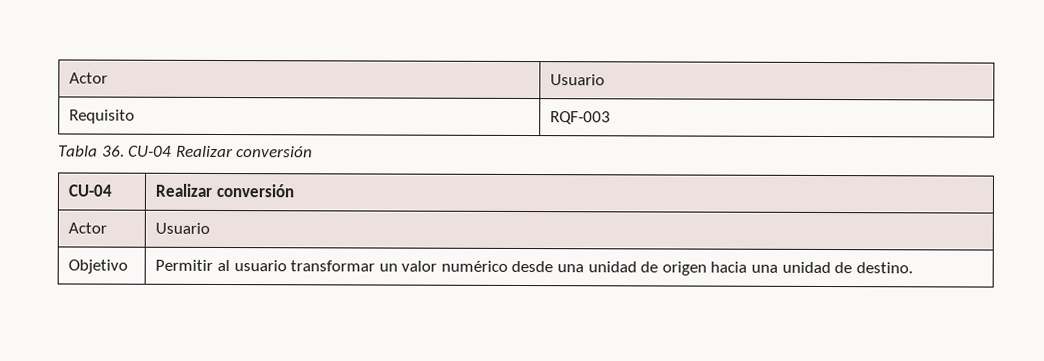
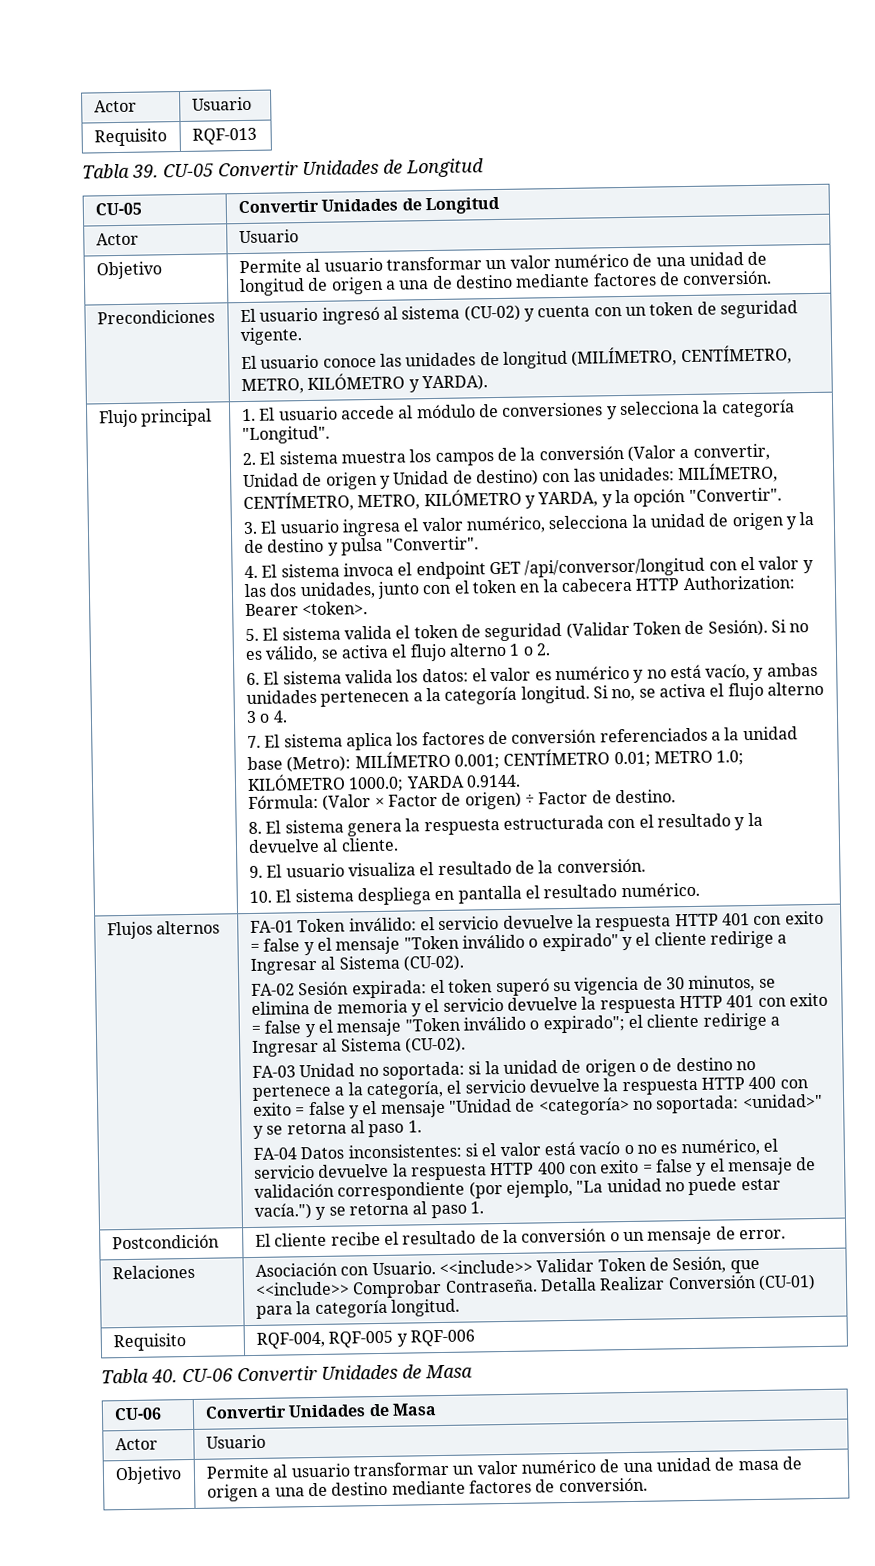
[550,111,612,125] [58,145,314,158] [68,184,113,197] [155,183,294,198] [68,222,108,234] [155,222,211,234] [68,259,129,274] [155,259,913,276] RQF-003 // Tabla 36. CU-04 Realizar conversión // CU-04 | Realizar conversión // Actor | Usuario // Objetivo | Permitir al usuario transformar un valor numérico desde una unidad de origen hacia una unidad de destino. -> [191,127,257,145] [82,158,484,179] [94,202,142,216] [237,196,500,215] [95,232,139,246] [238,229,299,244] [95,261,162,280] [238,251,768,274] [238,270,773,297] [96,309,215,325] [239,300,798,325] [239,327,303,346] [240,344,792,370] [240,372,488,395] [98,408,213,428] [241,399,795,422] [241,425,330,445] [241,443,770,467] [242,462,779,490] [242,487,782,513] [242,511,815,537] [243,536,480,556] [243,556,814,580] [243,575,795,600] [244,601,369,617] [244,619,810,642] [244,642,550,663] [245,662,818,686] [245,681,824,707] [245,710,288,724] [246,726,798,751] [246,748,745,773] [246,773,521,793] [247,789,676,811] [247,812,763,837] [247,837,399,854] [248,858,646,879] [248,882,700,906] [106,920,221,940] [249,910,824,934] [249,930,788,956] [249,954,464,976] [250,974,776,999] [250,992,828,1017] [250,1012,780,1038] [251,1036,466,1057] [251,1057,756,1080] [251,1076,808,1101] [252,1093,823,1119] [252,1120,422,1139] [252,1138,778,1160] [253,1157,817,1181] [253,1177,781,1201] [253,1201,484,1220] [111,1234,219,1250] [254,1226,786,1247] [111,1264,195,1280] [254,1256,760,1277] [254,1274,816,1299] [255,1298,460,1319] [112,1333,186,1352] [255,1329,475,1349] [101,1364,473,1384] [113,1407,162,1421] [204,1403,437,1419] [114,1437,158,1451] [205,1434,266,1449] [114,1466,182,1485] [205,1456,802,1479] [206,1477,648,1502] RQF-013 // Tabla 39. CU-05 Convertir Unidades de Longitud // CU-05 | Convertir Unidades de Longitud // Actor | Usuario // Objetivo | Permite al usuario transformar un valor numérico de una unidad de longitud de origen a una de destino mediante factores de conversión. // Precondiciones | El usuario ingresó al sistema (CU-02) y cuenta con un token de seguridad vigente. // El usuario conoce las unidades de longitud (MILÍMETRO, CENTÍMETRO, METRO, KILÓMETRO y YARDA). // Flujo principal | 1. El usuario accede al módulo de conversiones y selecciona la categoría "Longitud". // 2. El sistema muestra los campos de la conversión (Valor a convertir, Unidad de origen y Unidad de destino) con las unidades: MILÍMETRO, CENTÍMETRO, METRO, KILÓMETRO y YARDA, y la opción "Convertir". // 3. El usuario ingresa el valor numérico, selecciona la unidad de origen y la de destino y pulsa "Convertir". // 4. El sistema invoca el endpoint GET /api/conversor/longitud con el valor y las dos unidades, junto con el token en la cabecera HTTP Authorization: Bearer <token>. // 5. El sistema valida el token de seguridad (Validar Token de Sesión). Si no es válido, se activa el flujo alterno 1 o 2. // 6. El sistema valida los datos: el valor es numérico y no está vacío, y ambas unidades pertenecen a la categoría longitud. Si no, se activa el flujo alterno 3 o 4. // 7. El sistema aplica los factores de conversión referenciados a la unidad base (Metro): MILÍMETRO 0.001; CENTÍMETRO 0.01; METRO 1.0; KILÓMETRO 1000.0; YARDA 0.9144. // Fórmula: (Valor × Factor de origen) ÷ Factor de destino. // 8. El sistema genera la respuesta estructurada con el resultado y la devuelve al cliente. // 9. El usuario visualiza el resultado de la conversión. // 10. El sistema despliega en pantalla el resultado numérico. // Flujos alternos | FA-01 Token inválido: el servicio devuelve la respuesta HTTP 401 con exito = false y el mensaje "Token inválido o expirado" y el cliente redirige a Ingresar al Sistema (CU-02). // FA-02 Sesión expirada: el token superó su vigencia de 30 minutos, se elimina de memoria y el servicio devuelve la respuesta HTTP 401 con exito = false y el mensaje "Token inválido o expirado"; el cliente redirige a Ingresar al Sistema (CU-02). // FA-03 Unidad no soportada: si la unidad de origen o de destino no pertenece a la categoría, el servicio devuelve la respuesta HTTP 400 con exito = false y el mensaje "Unidad de <categoría> no soportada: <unidad>" y se retorna al paso 1. // FA-04 Datos inconsistentes: si el valor está vacío o no es numérico, el servicio devuelve la respuesta HTTP 400 con exito = false y el mensaje de validación correspondiente (por ejemplo, "La unidad no puede estar vacía.") y se retorna al paso 1. // Postcondición | El cliente recibe el resultado de la conversión o un mensaje de error. // Relaciones | Asociación con Usuario. <<include>> Validar Token de Sesión, que <<include>> Comprobar Contraseña. Detalla Realizar Conversión (CU-01) para la categoría longitud. // Requisito | RQF-004, RQF-005 y RQF-006 // Tabla 40. CU-06 Convertir Unidades de Masa // CU-06 | Convertir Unidades de Masa // Actor | Usuario // Objetivo | Permite al usuario transformar un valor numérico de una unidad de masa de origen a una de destino mediante factores de conversión.

